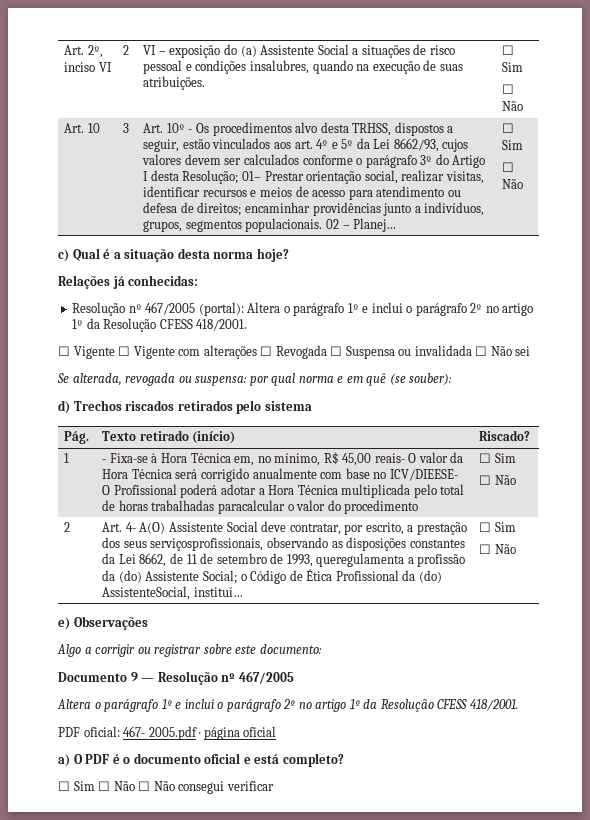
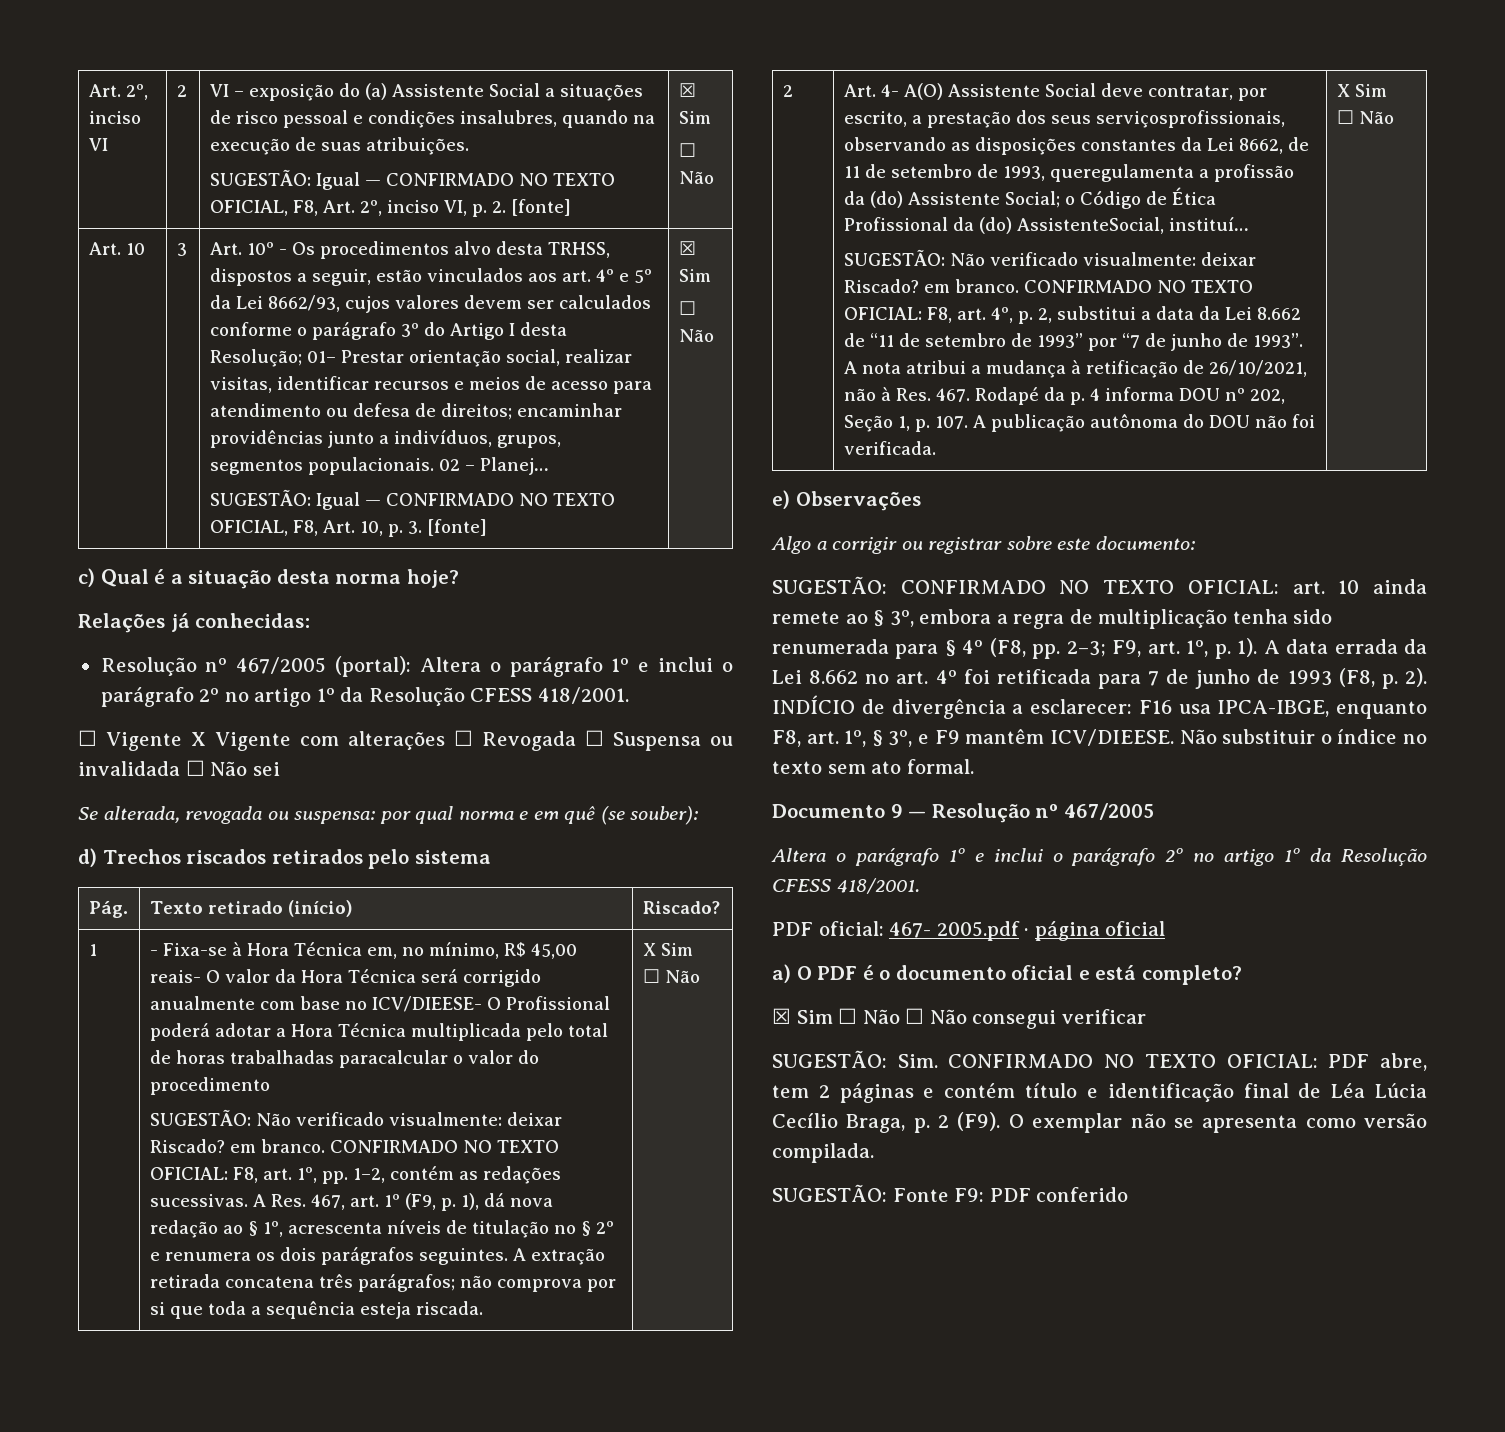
[502,45,515,55] | ☐ -> [209,169,615,190] [209,199,571,217] [678,83,696,97] // SUGESTÃO: Igual — CONFIRMADO NO TEXTO OFICIAL, F8, Art. 2º, inciso VI, p. 2. [fonte] | ☒
[502,123,515,133] | ☐ -> [209,489,615,510] [209,519,487,537] [678,241,696,255] // SUGESTÃO: Igual — CONFIRMADO NO TEXTO OFICIAL, F8, Art. 10, p. 3. [fonte] | ☒
[118,346,131,356] ☐ -> [191,732,206,746] X
[479,453,492,463] | ☐ -> [149,1109,562,1126] [149,1139,559,1153] [149,1166,561,1184] [149,1193,553,1211] [149,1220,614,1238] [149,1247,605,1265] [149,1274,616,1292] [149,1301,483,1319] [642,943,656,956] // SUGESTÃO: Não verificado visualmente: deixar Riscado? em branco. CONFIRMADO NO TEXTO OFICIAL: F8, art. 1º, pp. 1–2, contém as redações sucessivas. A Res. 467, art. 1º (F9, p. 1), dá nova redação ao § 1º, acrescenta níveis de titulação no § 2º e renumera os dois parágrafos seguintes. A extração retirada concatena três parágrafos; não comprova por si que toda a sequência esteja riscada. | X
[479,522,492,532] | ☐ -> [843,249,1256,266] [843,279,1253,293] [843,306,1301,324] [843,333,1303,351] [843,360,1307,378] [843,387,1285,405] [843,414,1315,432] [843,441,936,455] [1336,84,1350,97] // SUGESTÃO: Não verificado visualmente: deixar Riscado? em branco. CONFIRMADO NO TEXTO OFICIAL: F8, art. 4º, p. 2, substitui a data da Lei 8.662 de “11 de setembro de 1993” por “7 de junho de 1993”. A nota atribui a mudança à retificação de 26/10/2021, não à Res. 467. Rodapé da p. 4 informa DOU nº 202, Seção 1, p. 107. A publicação autônoma do DOU não foi verificada. | X
(322, 649) none -> [772,576,1427,594] [772,609,1333,629] [772,638,1428,659] [772,668,1427,689] [772,695,1427,719] [772,729,1428,747] [772,759,974,774] // SUGESTÃO: CONFIRMADO NO TEXTO OFICIAL: art. 10 ainda remete ao § 3º, embora a regra de multiplicação tenha sido renumerada para § 4º (F8, pp. 2–3; F9, art. 1º, p. 1). A data errada da Lei 8.662 no art. 4º foi retificada para 7 de junho de 1993 (F8, p. 2). INDÍCIO de divergência a esclarecer: F16 usa IPCA-IBGE, enquanto F8, art. 1º, § 3º, e F9 mantêm ICV/DIEESE. Não substituir o índice no texto sem ato formal.
[58,781,70,791] ☐ -> [772,1008,791,1024] ☒
(274, 786) none -> [772,1050,1427,1071] [772,1083,1427,1103] [772,1112,1427,1133] [772,1143,874,1163] [772,1184,1129,1202] // SUGESTÃO: Sim. CONFIRMADO NO TEXTO OFICIAL: PDF abre, tem 2 páginas e contém título e identificação final de Léa Lúcia Cecílio Braga, p. 2 (F9). O exemplar não se apresenta como versão compilada. // SUGESTÃO: Fonte F9: PDF conferido

